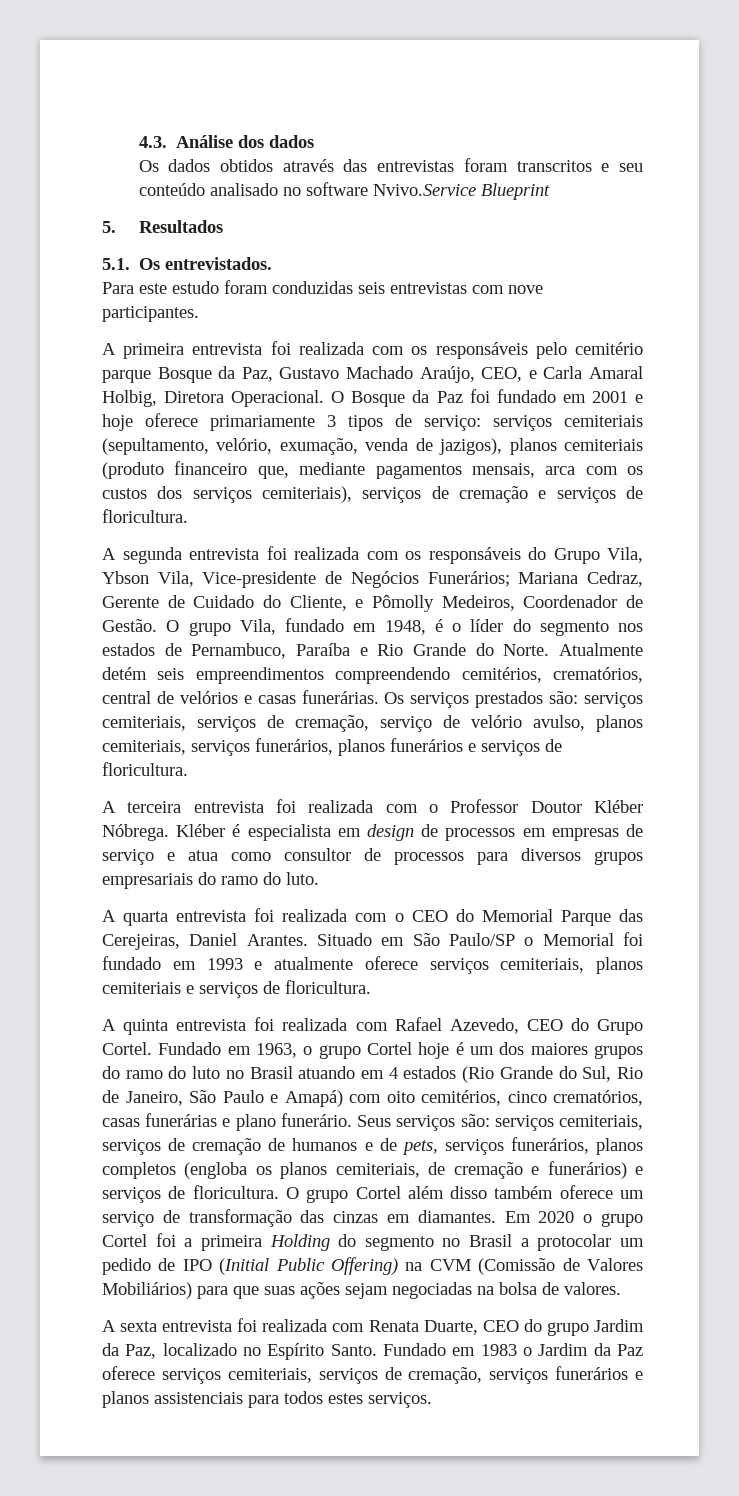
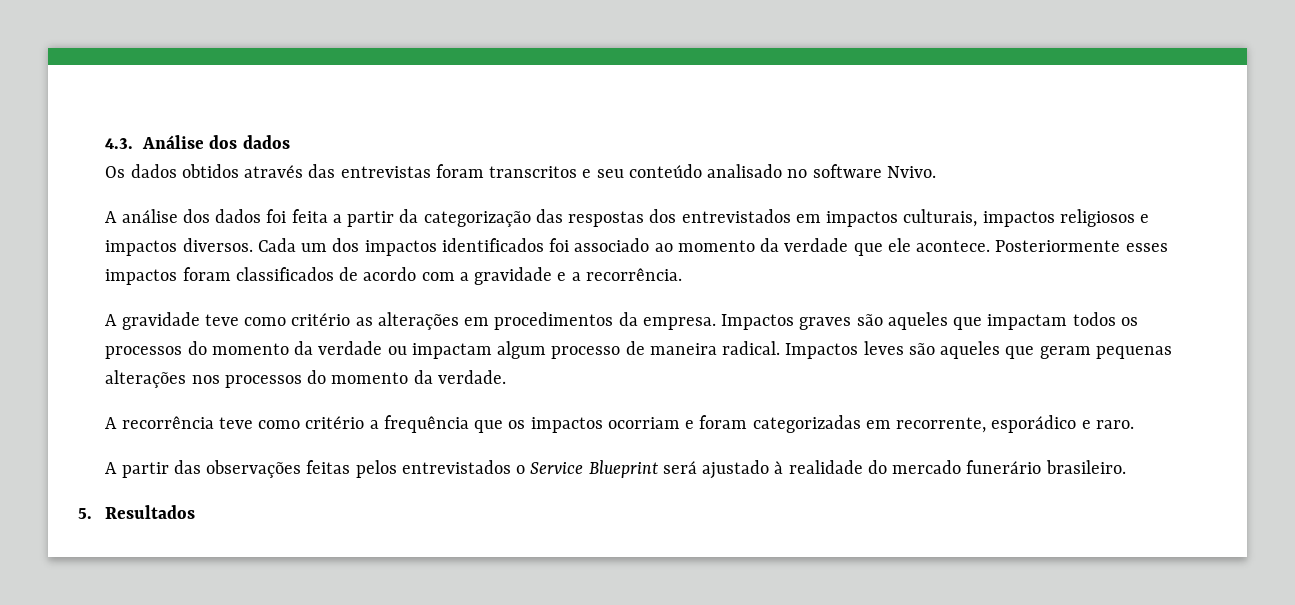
[372,183,550,200] [102,220,223,233] [102,257,273,270] [102,280,543,294] [102,306,199,322] [102,341,643,359] [102,366,644,383] [102,389,643,407] [102,413,643,431] [102,438,643,455] [102,461,643,479] [102,486,643,503] [102,509,188,523] [102,546,643,564] [102,571,643,588] [102,595,643,612] [102,618,643,636] [102,643,644,659] [102,667,643,684] [102,690,643,708] [102,715,643,732] [102,738,562,756] [102,762,188,776] [102,799,643,813] [102,824,643,841] [102,848,643,865] [102,872,319,889] [102,908,643,926] [102,932,643,950] [102,956,643,974] [102,980,371,998] [102,1017,644,1035] [102,1042,643,1059] [102,1066,643,1083] [102,1090,643,1107] [102,1113,643,1131] [102,1137,644,1155] [102,1161,644,1179] [102,1185,644,1203] [102,1209,644,1227] [102,1233,644,1251] [102,1257,643,1275] [102,1282,621,1299] [102,1318,644,1336] [102,1343,643,1360] [102,1366,643,1384] [102,1391,432,1408] Nvivo.Service Blueprint // 5. Resultados // 5.1. Os entrevistados. // Para este estudo foram conduzidas seis entrevistas com nove participantes. // A primeira entrevista foi realizada com os responsáveis pelo cemitério parque Bosque da Paz, Gustavo Machado Araújo, CEO, e Carla Amaral Holbig, Diretora Operacional. O Bosque da Paz foi fundado em 2001 e hoje oferece primariamente 3 tipos de serviço: serviços cemiteriais (sepultamento, velório, exumação, venda de jazigos), planos cemiteriais (produto financeiro que, mediante pagamentos mensais, arca com os custos dos serviços cemiteriais), serviços de cremação e serviços de floricultura. // A segunda entrevista foi realizada com os responsáveis do Grupo Vila, Ybson Vila, Vice-presidente de Negócios Funerários; Mariana Cedraz, Gerente de Cuidado do Cliente, e Pômolly Medeiros, Coordenador de Gestão. O grupo Vila, fundado em 1948, é o líder do segmento nos estados de Pernambuco, Paraíba e Rio Grande do Norte. Atualmente detém seis empreendimentos compreendendo cemitérios, crematórios, central de velórios e casas funerárias. Os serviços prestados são: serviços cemiteriais, serviços de cremação, serviço de velório avulso, planos cemiteriais, serviços funerários, planos funerários e serviços de floricultura. // A terceira entrevista foi realizada com o Professor Doutor Kléber Nóbrega. Kléber é especialista em design de processos em empresas de serviço e atua como consultor de processos para diversos grupos empresariais do ramo do luto. // A quarta entrevista foi realizada com o CEO do Memorial Parque das Cerejeiras, Daniel Arantes. Situado em São Paulo/SP o Memorial foi fundado em 1993 e atualmente oferece serviços cemiteriais, planos cemiteriais e serviços de floricultura. // A quinta entrevista foi realizada com Rafael Azevedo, CEO do Grupo Cortel. Fundado em 1963, o grupo Cortel hoje é um dos maiores grupos do ramo do luto no Brasil atuando em 4 estados (Rio Grande do Sul, Rio de Janeiro, São Paulo e Amapá) com oito cemitérios, cinco crematórios, casas funerárias e plano funerário. Seus serviços são: serviços cemiteriais, serviços de cremação de humanos e de pets, serviços funerários, planos completos (engloba os planos cemiteriais, de cremação e funerários) e serviços de floricultura. O grupo Cortel além disso também oferece um serviço de transformação das cinzas em diamantes. Em 2020 o grupo Cortel foi a primeira Holding do segmento no Brasil a protocolar um pedido de IPO (Initial Public Offering) na CVM (Comissão de Valores Mobiliários) para que suas ações sejam negociadas na bolsa de valores. // A sexta entrevista foi realizada com Renata Duarte, CEO do grupo Jardim da Paz, localizado no Espírito Santo. Fundado em 1983 o Jardim da Paz oferece serviços cemiteriais, serviços de cremação, serviços funerários e planos assistenciais para todos estes serviços. -> [886,166,936,178] [105,209,1150,227] [105,238,1168,256] [105,267,682,285] [105,312,1139,330] [105,341,1173,359] [105,370,506,388] [105,415,1135,433] [105,460,1126,479] [78,505,196,519] Nvivo. // A análise dos dados foi feita a partir da categorização das respostas dos entrevistados em impactos culturais, impactos religiosos e impactos diversos. Cada um dos impactos identificados foi associado ao momento da verdade que ele acontece. Posteriormente esses impactos foram classificados de acordo com a gravidade e a recorrência. // A gravidade teve como critério as alterações em procedimentos da empresa. Impactos graves são aqueles que impactam todos os processos do momento da verdade ou impactam algum processo de maneira radical. Impactos leves são aqueles que geram pequenas alterações nos processos do momento da verdade. // A recorrência teve como critério a frequência que os impactos ocorriam e foram categorizadas em recorrente, esporádico e raro. // A partir das observações feitas pelos entrevistados o Service Blueprint será ajustado à realidade do mercado funerário brasileiro. // 5. Resultados

